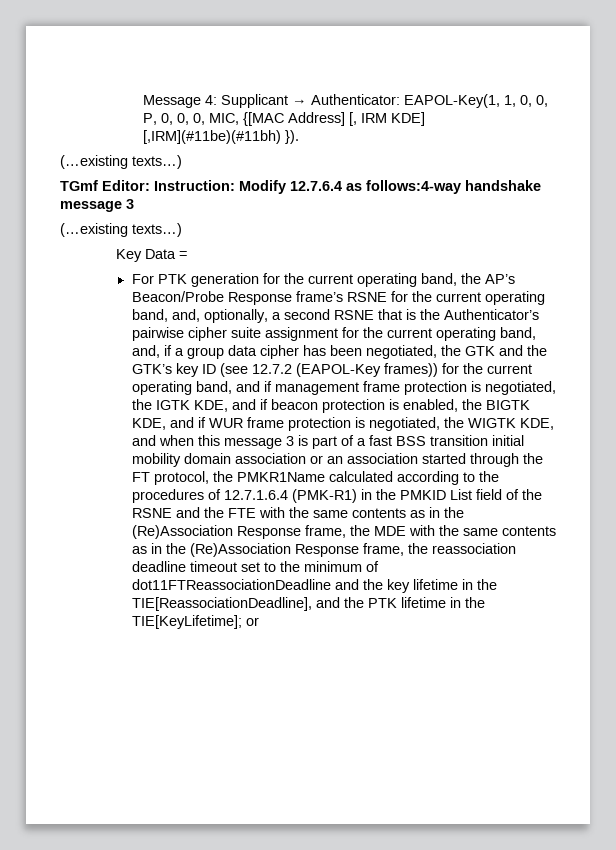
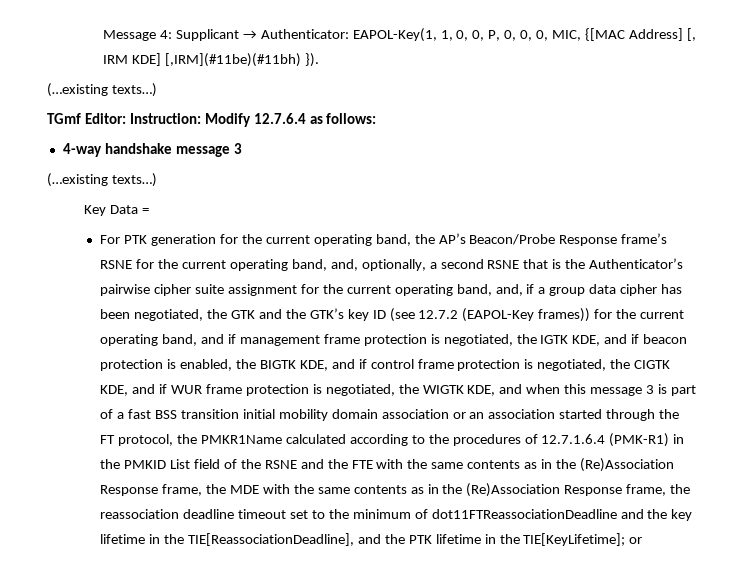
[366,180,461,194] follows:4-way -> [326,113,377,124] [62,143,102,157] follows: // 4-way
(206, 422) none -> [370,359,671,371] [100,384,168,396] control frame protection is negotiated, the CIGTK KDE, and if

